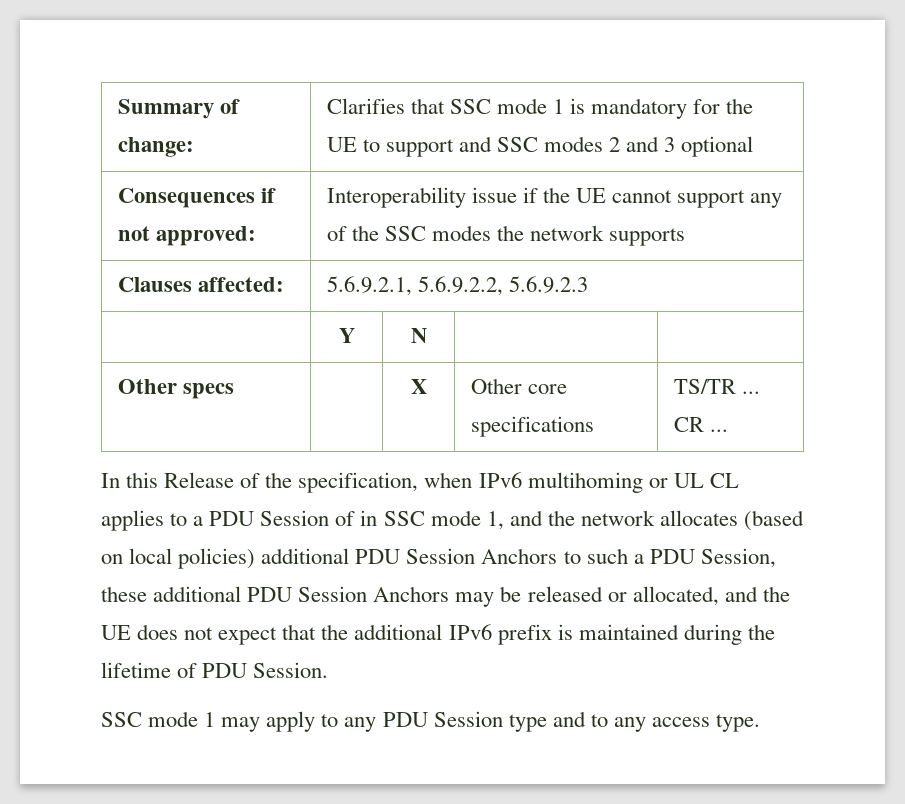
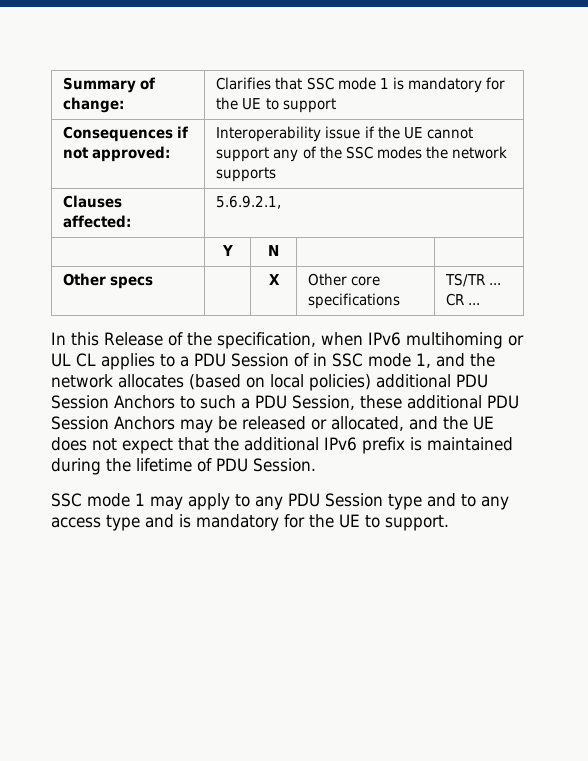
[458,136,754,157] and SSC modes 2 and 3 optional -> (336, 105) none
[417,276,588,296] 5.6.9.2.2, 5.6.9.2.3 -> (282, 202) none
[716,714,761,732] type. -> [106,514,449,531] type and is mandatory for the UE to support.

